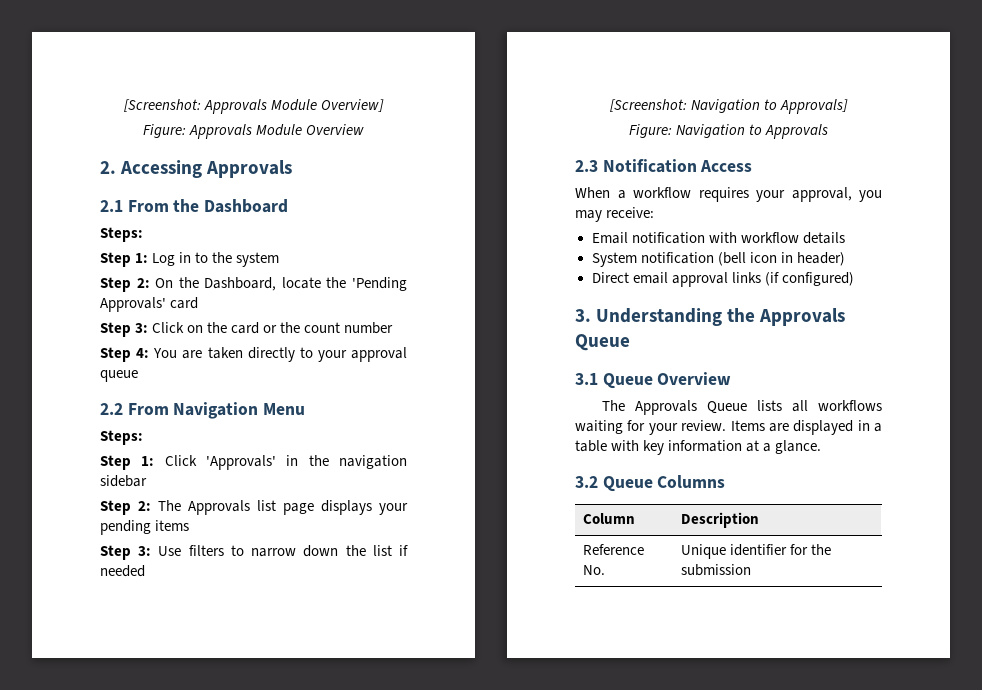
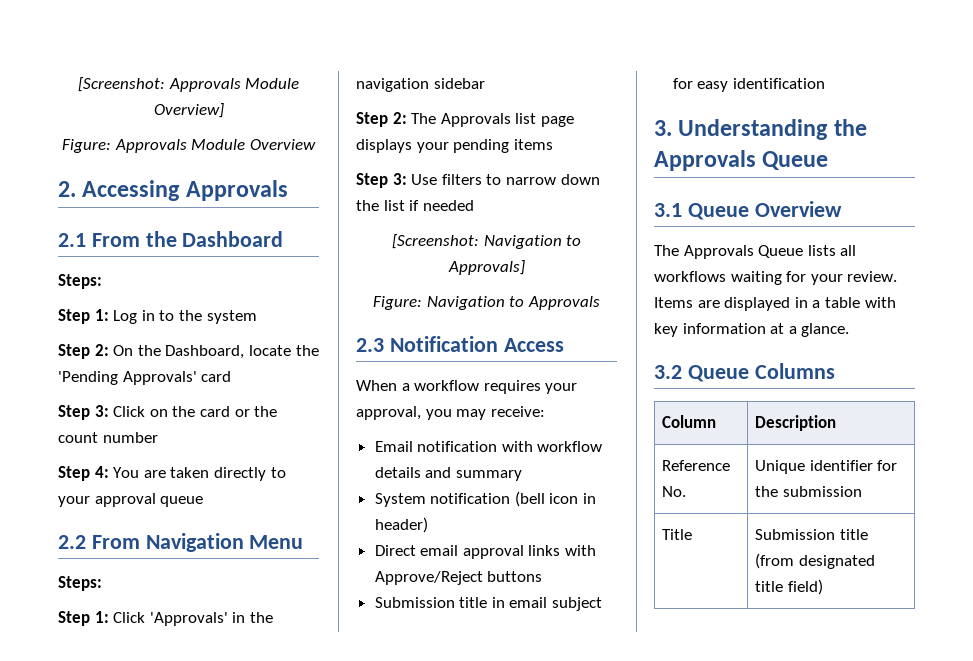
(845, 238) none -> [425,467,522,481] and summary
[764,272,854,286] (if configured) -> [565,545,597,556] [374,571,543,585] [374,597,603,611] [672,78,825,92] with Approve/Reject buttons // Submission title in email subject for easy identification
(751, 570) none -> [662,529,693,540] [755,529,868,540] [755,553,875,569] [755,579,823,595] // Title | Submission title (from designated title field)

